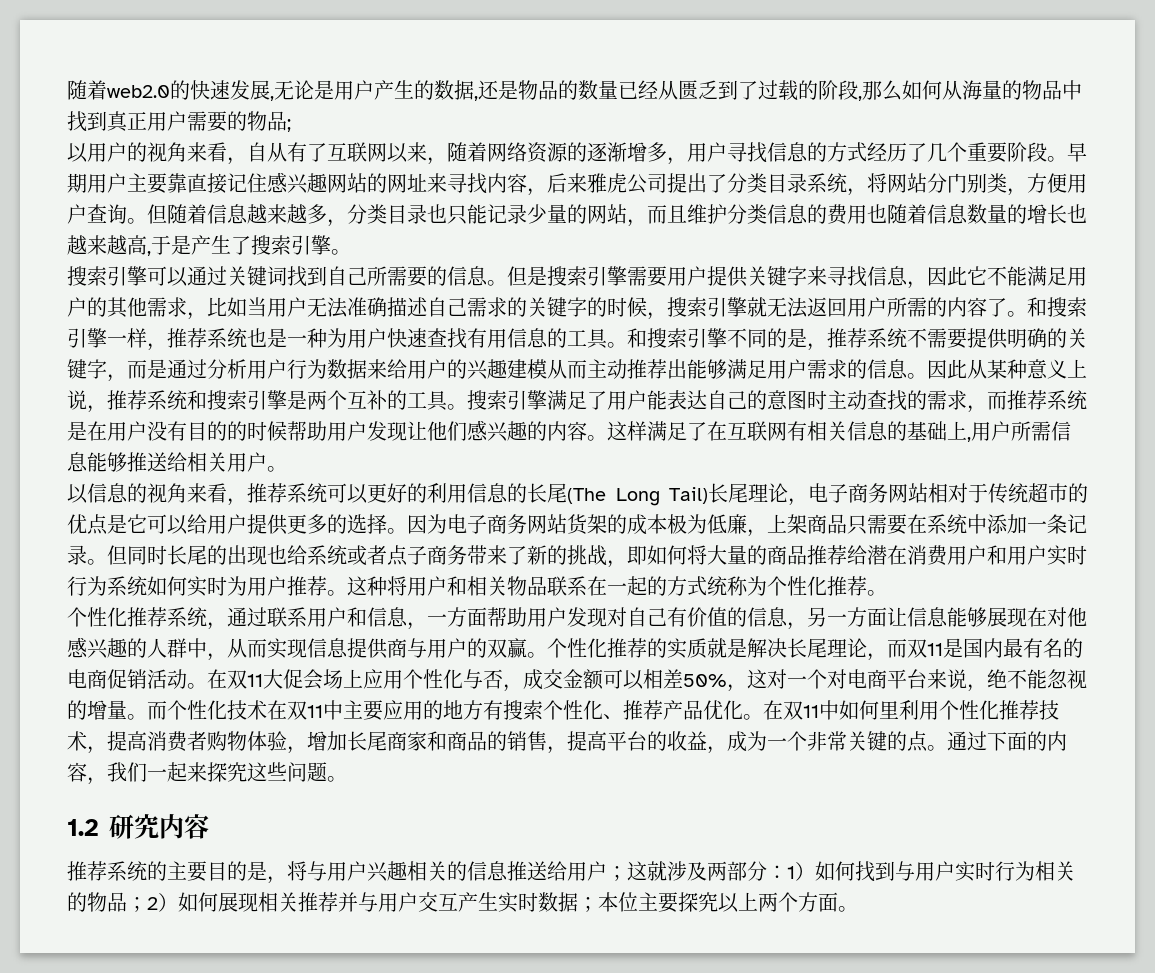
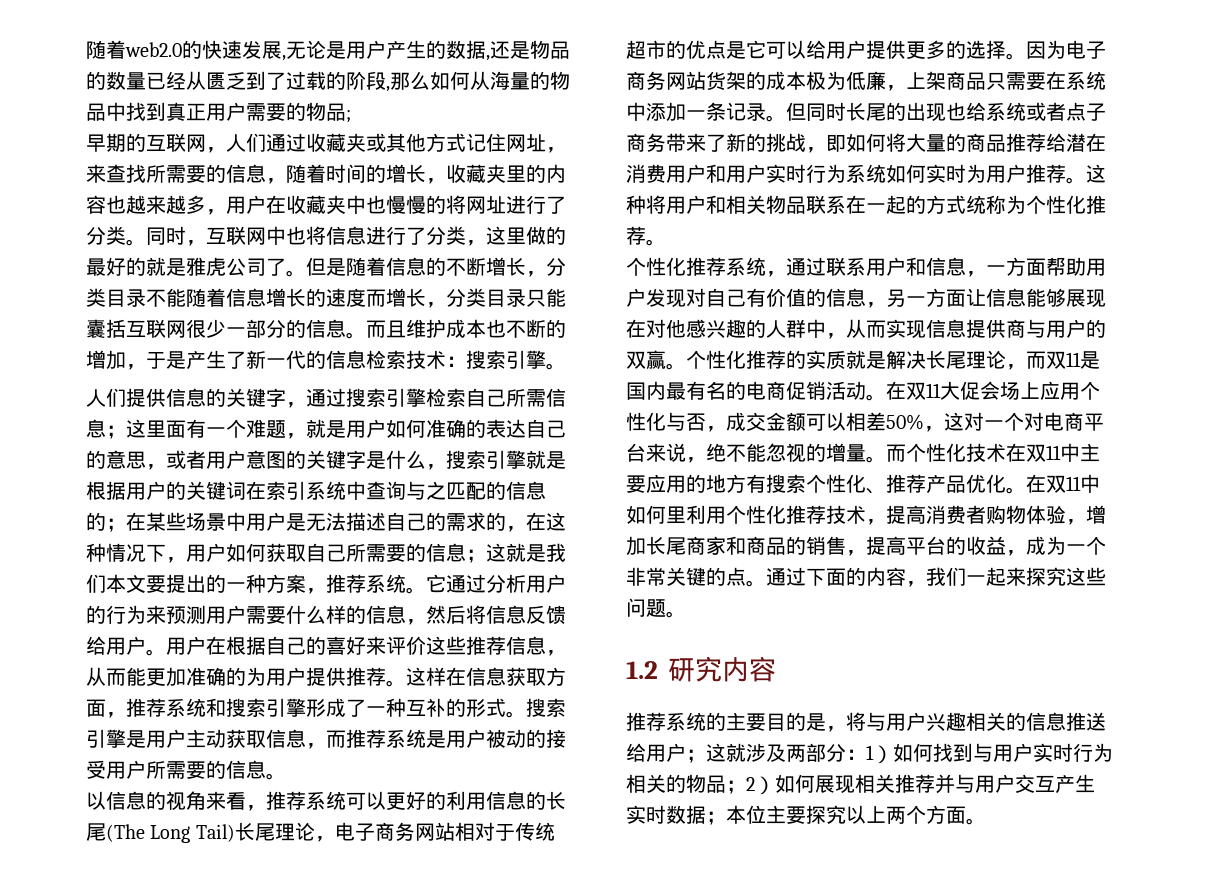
[67,142,1087,165] [67,172,1087,196] [67,204,1087,227] [67,235,351,256] [67,266,1087,289] [67,297,1087,320] [67,328,1087,351] [67,359,1087,382] [67,390,87,410] 以用户的视角来看，自从有了互联网以来，随着网络资源的逐渐增多，用户寻找信息的方式经历了几个重要阶段。早期用户主要靠直接记住感兴趣网站的网址来寻找内容，后来雅虎公司提出了分类目录系统，将网站分门别类，方便用户查询。但随着信息越来越多，分类目录也只能记录少量的网站，而且维护分类信息的费用也随着信息数量的增长也越来越高,于是产生了搜索引擎。 // 搜索引擎可以通过关键词找到自己所需要的信息。但是搜索引擎需要用户提供关键字来寻找信息，因此它不能满足用户的其他需求，比如当用户无法准确描述自己需求的关键字的时候，搜索引擎就无法返回用户所需的内容了。和搜索引擎一样，推荐系统也是一种为用户快速查找有用信息的工具。和搜索引擎不同的是，推荐系统不需要提供明确的关键字，而是通过分析用户行为数据来给用户的兴趣建模从而主动推荐出能够满足用户需求的信息。因此从某种意义上说 -> [86,133,566,153] [86,164,566,184] [86,195,566,215] [86,226,566,246] [86,257,566,277] [86,288,566,308] [86,319,566,339] [86,350,566,370] [86,388,566,408] [86,419,566,439] [86,450,566,470] [86,481,546,500] [86,512,566,532] [86,543,566,563] [86,574,566,594] [86,605,566,625] [86,636,566,656] [86,667,566,687] [86,699,106,717] 早期的互联网，人们通过收藏夹或其他方式记住网址，来查找所需要的信息，随着时间的增长，收藏夹里的内容也越来越多，用户在收藏夹中也慢慢的将网址进行了分类。同时，互联网中也将信息进行了分类，这里做的最好的就是雅虎公司了。但是随着信息的不断增长，分类目录不能随着信息增长的速度而增长，分类目录只能囊括互联网很少一部分的信息。而且维护成本也不断的增加，于是产生了新一代的信息检索技术：搜索引擎。 // 人们提供信息的关键字，通过搜索引擎检索自己所需信息；这里面有一个难题，就是用户如何准确的表达自己的意思，或者用户意图的关键字是什么，搜索引擎就是根据用户的关键词在索引系统中查询与之匹配的信息的；在某些场景中用户是无法描述自己的需求的，在这种情况下，用户如何获取自己所需要的信息；这就是我们本文要提出的一种方案，推荐系统。它通过分析用户的行为来预测用户需要什么样的信息，然后将信息反馈给用户。用户在根据自己的喜好来评价这些推荐信息，从而能更加准确的为用户提供推荐。这样在信息获取方面
[287,390,1087,413] [67,420,1071,442] [67,452,267,472] 是两个互补的工具。搜索引擎满足了用户能表达自己的意图时主动查找的需求，而推荐系统是在用户没有目的的时候帮助用户发现让他们感兴趣的内容。这样满足了在互联网有相关信息的基础上,用户所需信息能够推送给相关用户 -> [306,698,566,718] [86,729,566,749] [86,760,266,779] 形成了一种互补的形式。搜索引擎是用户主动获取信息，而推荐系统是用户被动的接受用户所需要的信息

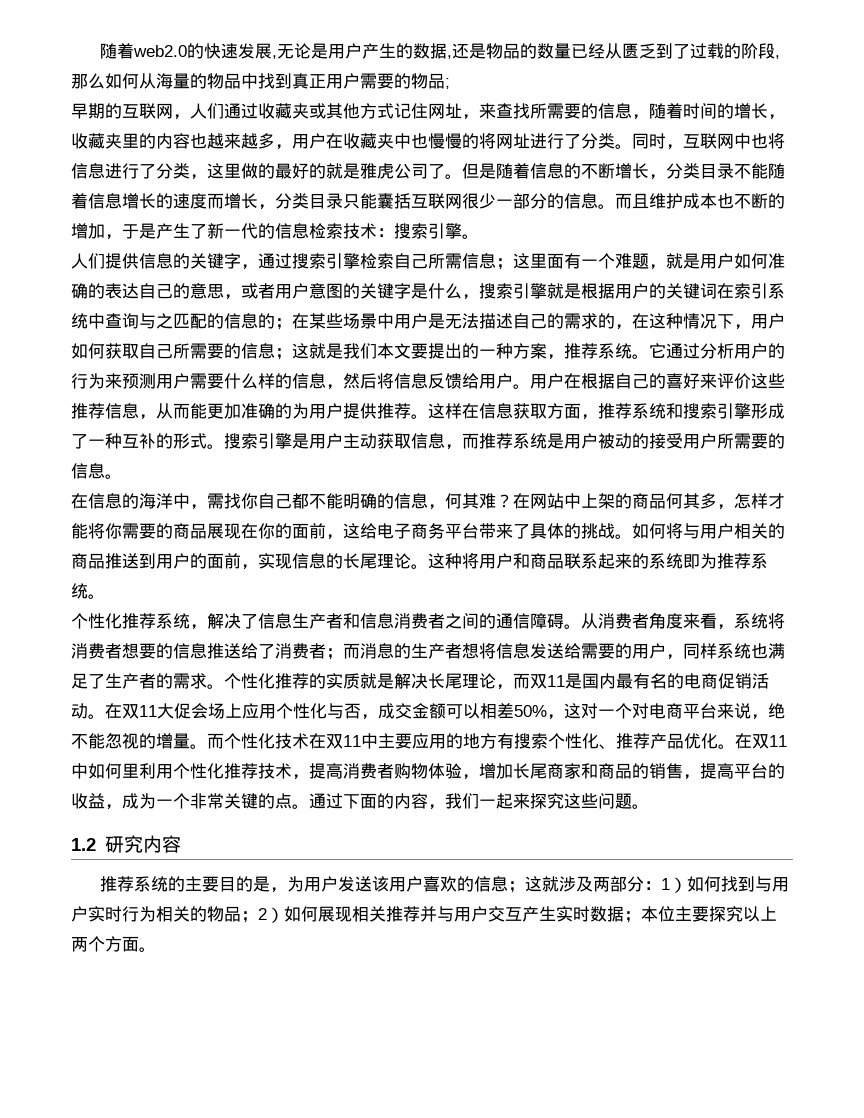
[86,791,566,811] [86,822,555,843] [626,40,1106,60] [626,71,1106,91] [626,102,1106,122] [626,133,1106,153] [626,164,1106,184] [626,195,1106,214] [626,226,646,245] 以信息的视角来看，推荐系统可以更好的利用信息的长尾(The Long Tail)长尾理论，电子商务网站相对于传统超市的优点是它可以给用户提供更多的选择。因为电子商务网站货架的成本极为低廉，上架商品只需要在系统中添加一条记录。但同时长尾的出现也给系统或者点子商务带来了新的挑战，即如何将大量的商品推荐给潜在消费用户和用户实时行为系统如何实时为用户推荐。这种将用户和相关物品联系在一起的方式统称为个性化推荐 -> [71,493,785,510] [71,523,785,540] [71,553,768,570] [71,583,88,599] 在信息的海洋中，需找你自己都不能明确的信息，何其难？在网站中上架的商品何其多，怎样才能将你需要的商品展现在你的面前，这给电子商务平台带来了具体的挑战。如何将与用户相关的商品推送到用户的面前，实现信息的长尾理论。这种将用户和商品联系起来的系统即为推荐系统
[786,257,1106,277] [626,288,1106,308] [626,319,1106,339] [626,350,666,370] 通过联系用户和信息，一方面帮助用户发现对自己有价值的信息，另一方面让信息能够展现在对他感兴趣的人群中，从而实现信息提供商与用户的双赢 -> [207,612,785,630] [71,643,785,660] [71,673,207,689] 解决了信息生产者和信息消费者之间的通信障碍。从消费者角度来看，系统将消费者想要的信息推送给了消费者；而消息的生产者想将信息发送给需要的用户，同样系统也满足了生产者的需求
[846,712,1106,731] [626,743,686,762] 将与用户兴趣相关的信息推送给用户 -> [286,876,508,892] 为用户发送该用户喜欢的信息

